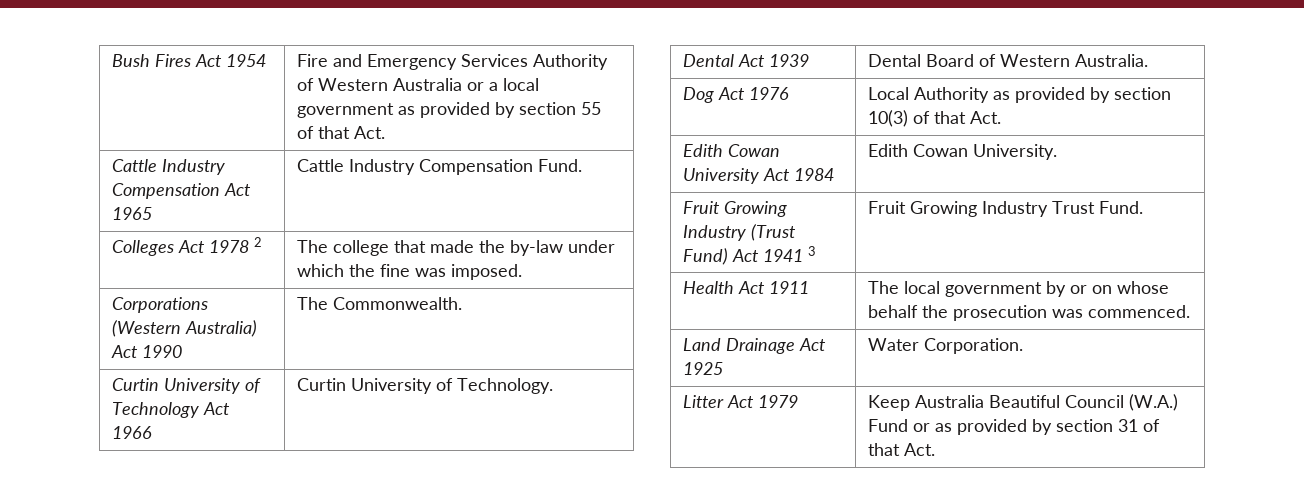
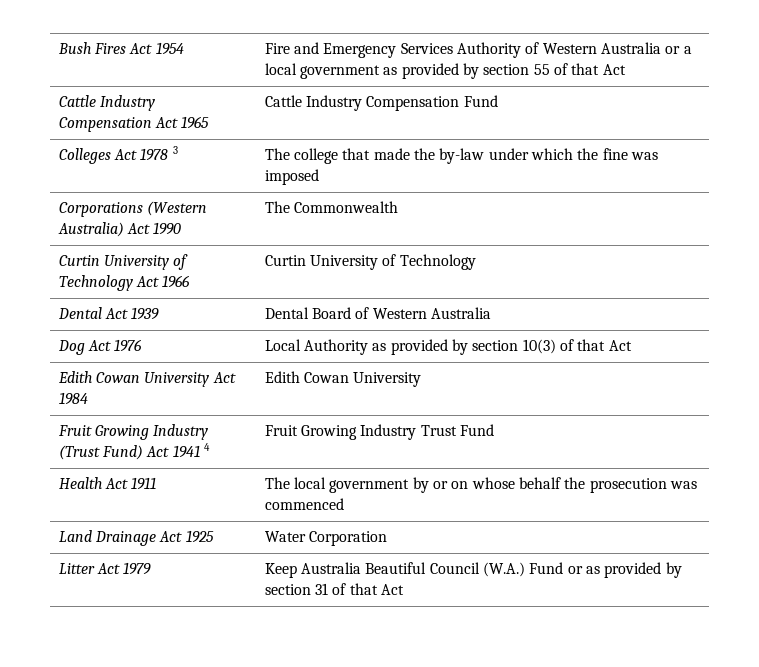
[354,126,386,139] Act. -> [602,64,626,75] Act
[538,159,583,172] Fund. -> [463,95,498,107] Fund
[254,237,263,247] 2 -> [172,146,178,154] 3
[451,264,523,280] imposed. -> [264,169,319,185] imposed
[333,297,463,310] Commonwealth. -> [293,201,398,213] Commonwealth
[457,378,554,394] Technology. -> [399,254,476,270] Technology
[1075,54,1149,67] Australia. -> [430,307,491,319] Australia
[970,111,1002,124] Act. -> [608,340,632,351] Act
[973,144,1058,160] University. -> [353,372,422,387] University
[808,246,817,256] 3 -> [203,443,210,451] 4
[1099,201,1144,214] Fund. -> [459,424,494,436] Fund
[1088,305,1191,318] commenced. -> [264,498,344,510] commenced
[924,338,1024,354] Corporation. -> [308,531,387,546] Corporation
[904,443,936,456] Act. -> [380,584,404,595] Act

